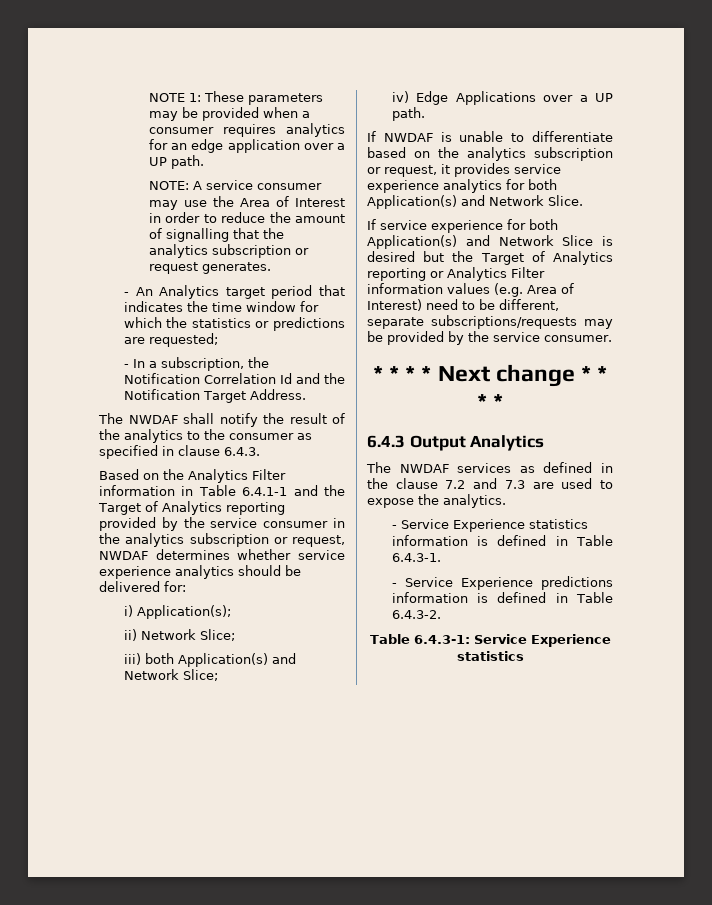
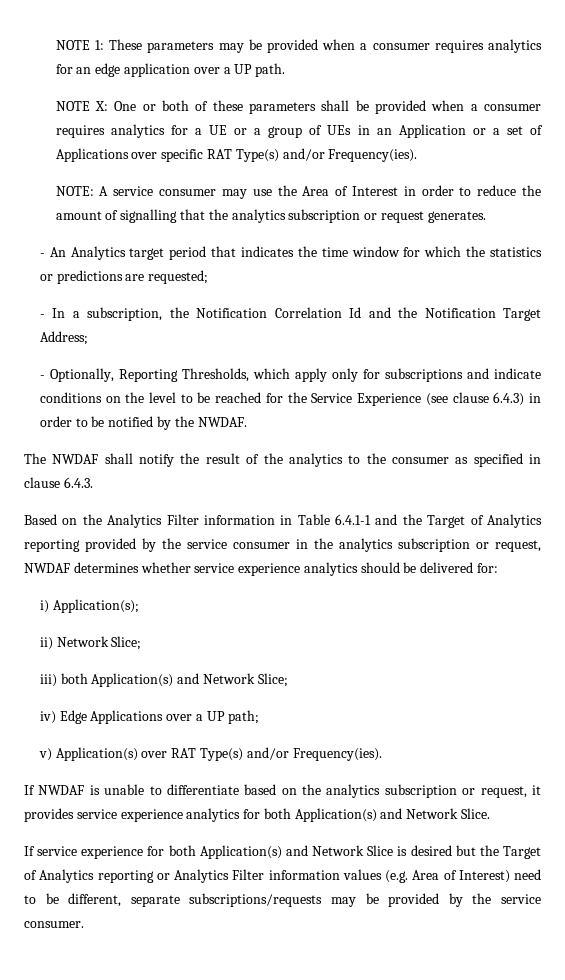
(204, 162) none -> [55,100,541,114] [55,124,544,138] [55,148,418,162] // NOTE X: One or both of these parameters shall be provided when a consumer requires analytics for a UE or a group of UEs in an Application or a set of Applications over specific RAT Type(s) and/or Frequency(ies).
[249,389,306,400] Address. -> [39,331,88,345] [39,368,541,382] [39,392,541,406] [39,416,247,430] Address; // - Optionally, Reporting Thresholds, which apply only for subscriptions and indicate conditions on the level to be reached for the Service Experience (see clause 6.4.3) in order to be notified by the NWDAF.
[391,107,425,121] path. -> [227,710,259,724] [38,747,382,761] path; // v) Application(s) over RAT Type(s) and/or Frequency(ies).
[372,364,608,387] [476,394,504,409] [367,435,545,451] [366,462,613,473] [367,478,613,489] [367,494,506,508] [391,519,588,532] [391,535,614,546] [391,553,441,562] [391,576,613,590] [391,592,614,603] [391,610,441,619] [369,634,611,647] [456,651,524,661] // * * * * Next change * * * * // 6.4.3 Output Analytics // The NWDAF services as defined in the clause 7.2 and 7.3 are used to expose the analytics. // - Service Experience statistics information is defined in Table 6.4.3-1. // - Service Experience predictions information is defined in Table 6.4.3-2. // Table 6.4.3-1: Service Experience statistics -> (84, 924) none

